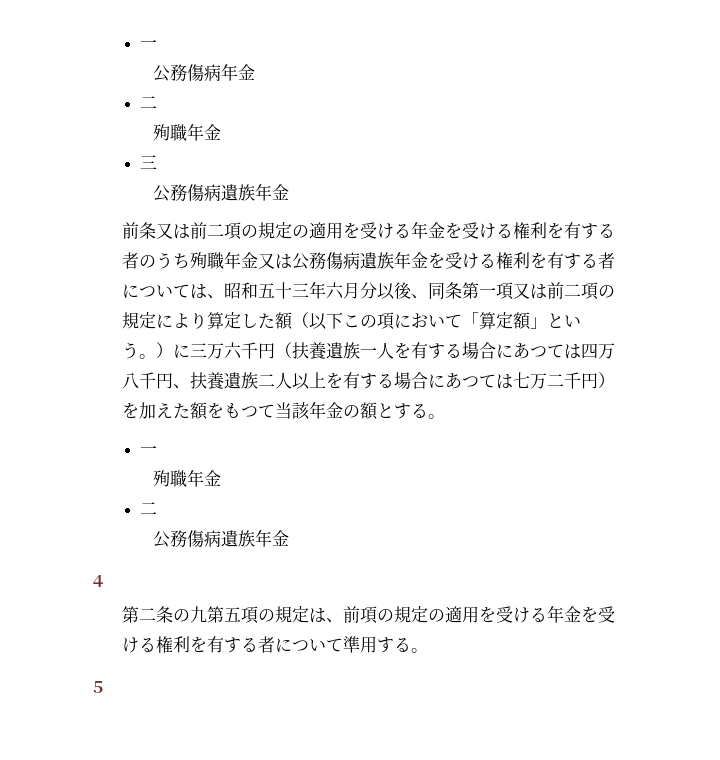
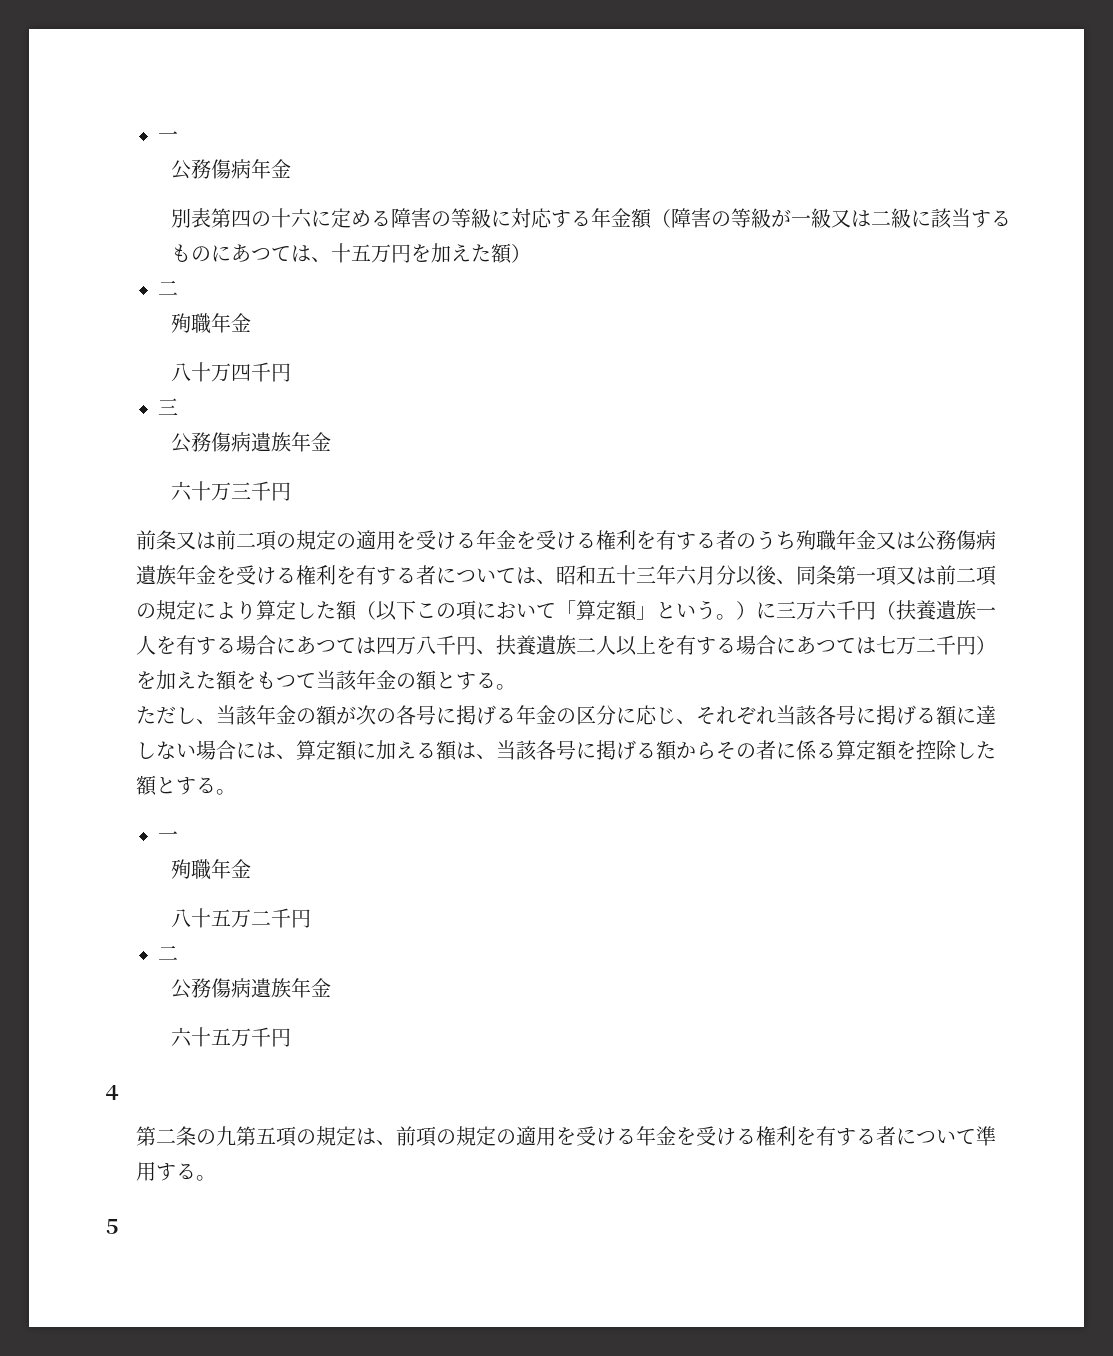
(256, 72) none -> [170,208,1011,229] [170,243,531,264] // 別表第四の十六に定める障害の等級に対応する年金額（障害の等級が一級又は二級に該当するものにあつては、十五万円を加えた額）
(222, 132) none -> [170,362,291,382] // 八十万四千円
(290, 192) none -> [170,481,291,501] // 六十万三千円
(445, 416) none -> [136,705,997,726] [136,740,997,761] [136,775,237,796] // ただし、当該年金の額が次の各号に掲げる年金の区分に応じ、それぞれ当該各号に掲げる額に達しない場合には、算定額に加える額は、当該各号に掲げる額からその者に係る算定額を控除した額とする。
(222, 478) none -> [170,908,311,928] // 八十五万二千円
(290, 538) none -> [170,1027,291,1047] // 六十五万千円

